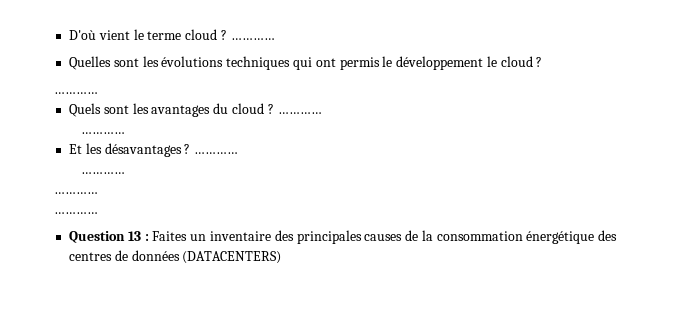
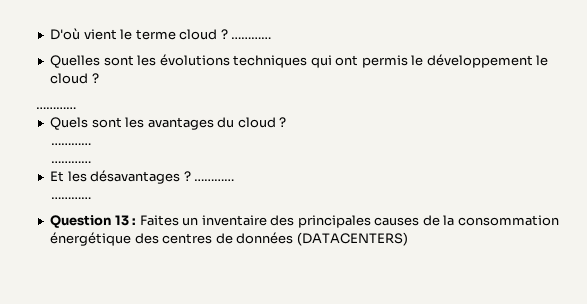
(274, 109) none -> (287, 122) //
[53,192,98,194] [53,212,98,214] // ………… // ………… -> (92, 198) none

